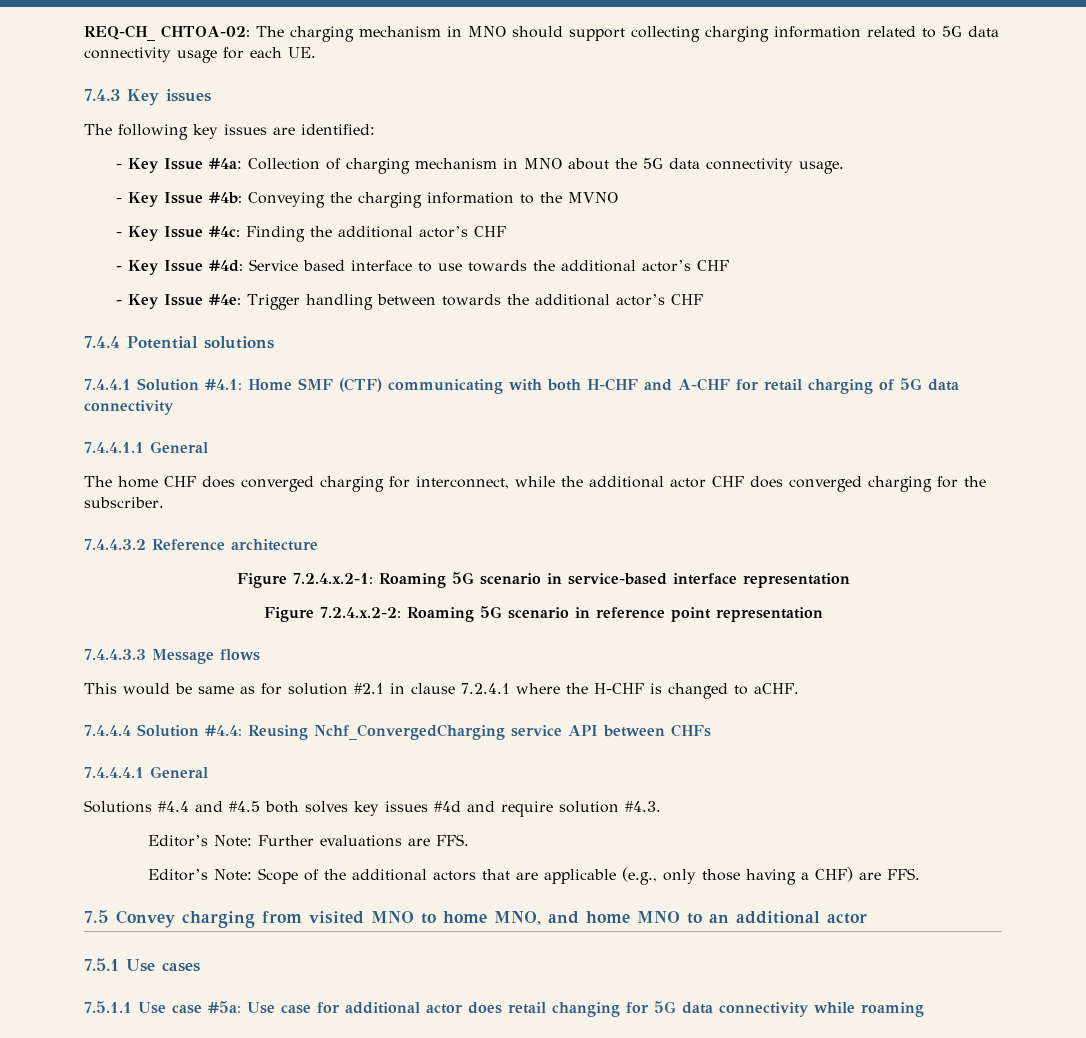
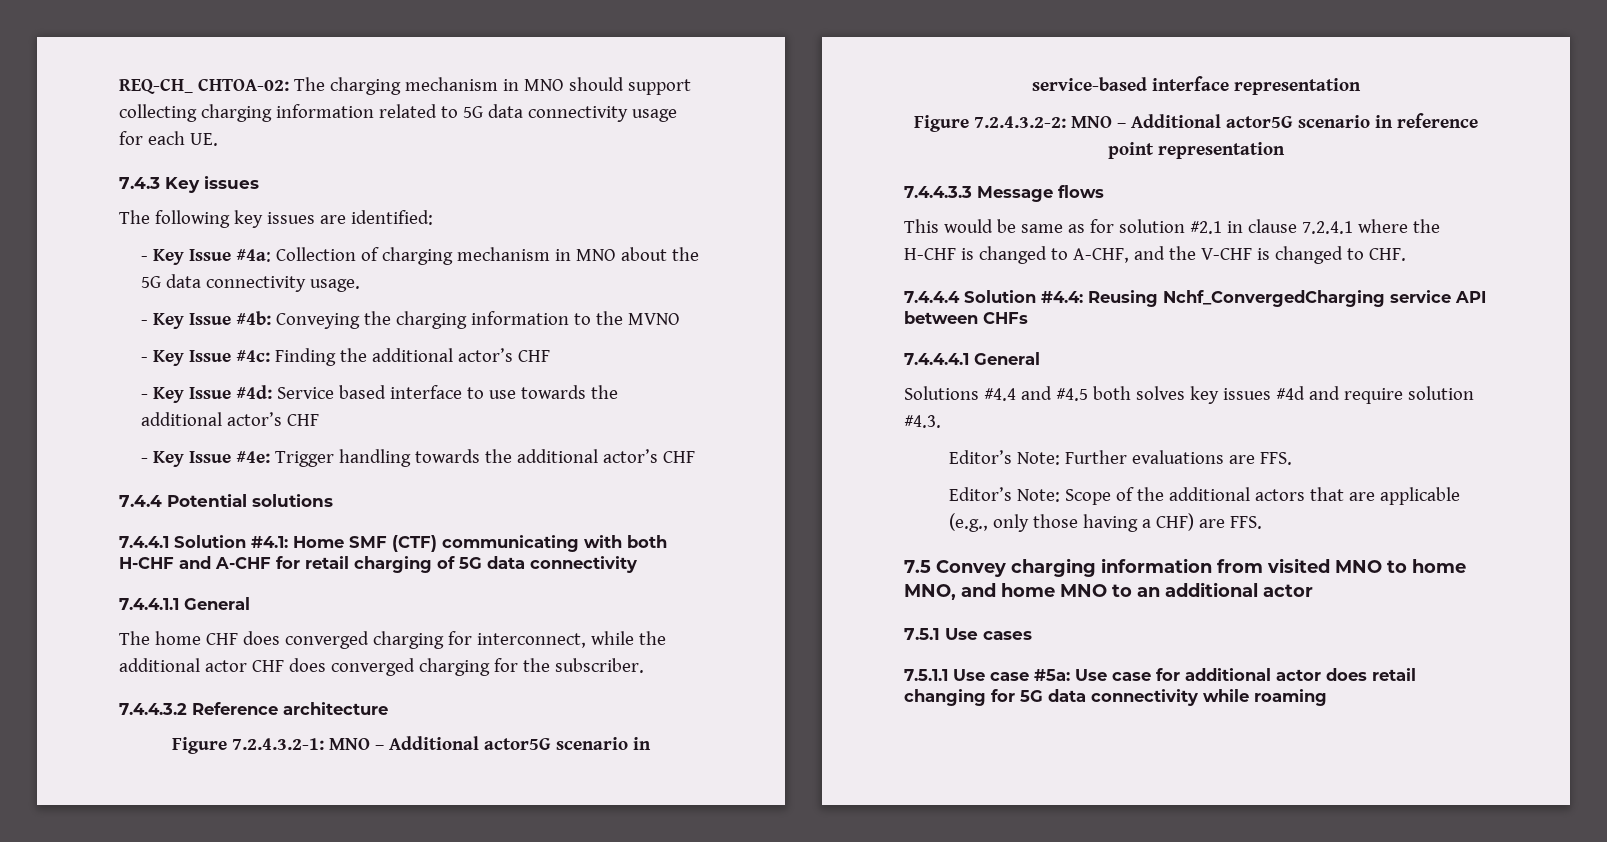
[376,294,436,305] between -> (412, 458) none
[292,572,474,588] 7.2.4.x.2-1: Roaming 5G -> [232,736,551,750] 7.2.4.3.2-1: MNO – Additional actor5G
[319,606,502,622] 7.2.4.x.2-2: Roaming 5G -> [974,114,1293,128] 7.2.4.3.2-2: MNO – Additional actor5G
[754,683,799,694] aCHF. -> [1072,246,1406,264] A-CHF, and the V-CHF is changed to CHF.
(255, 919) none -> [1101,558,1212,573] information

